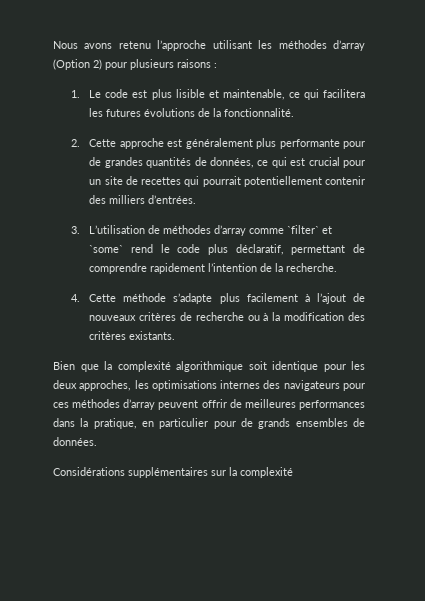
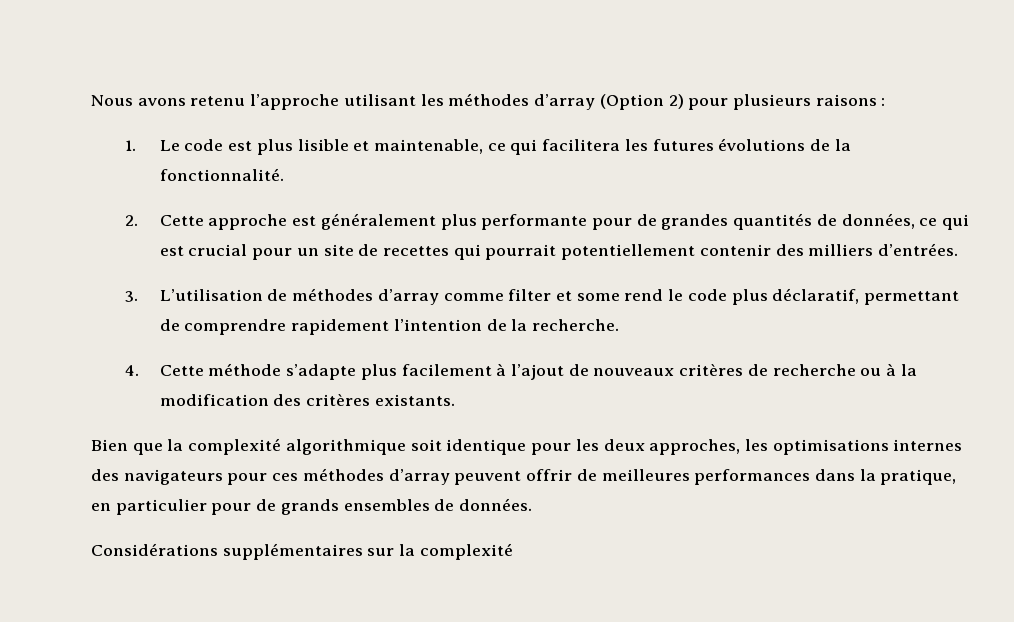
[287,225,333,234] [89,245,124,253] `filter` et `some` -> [508,289,620,301] filter et some

